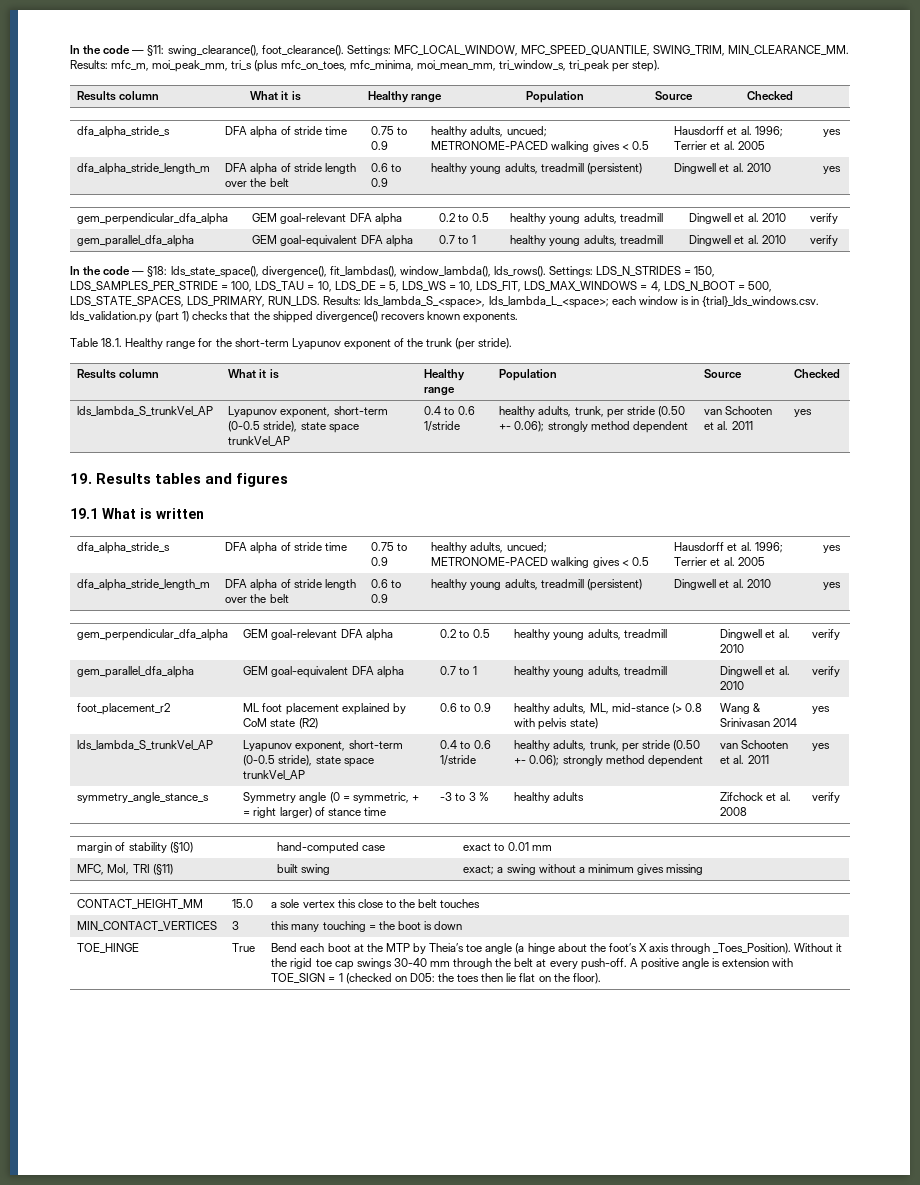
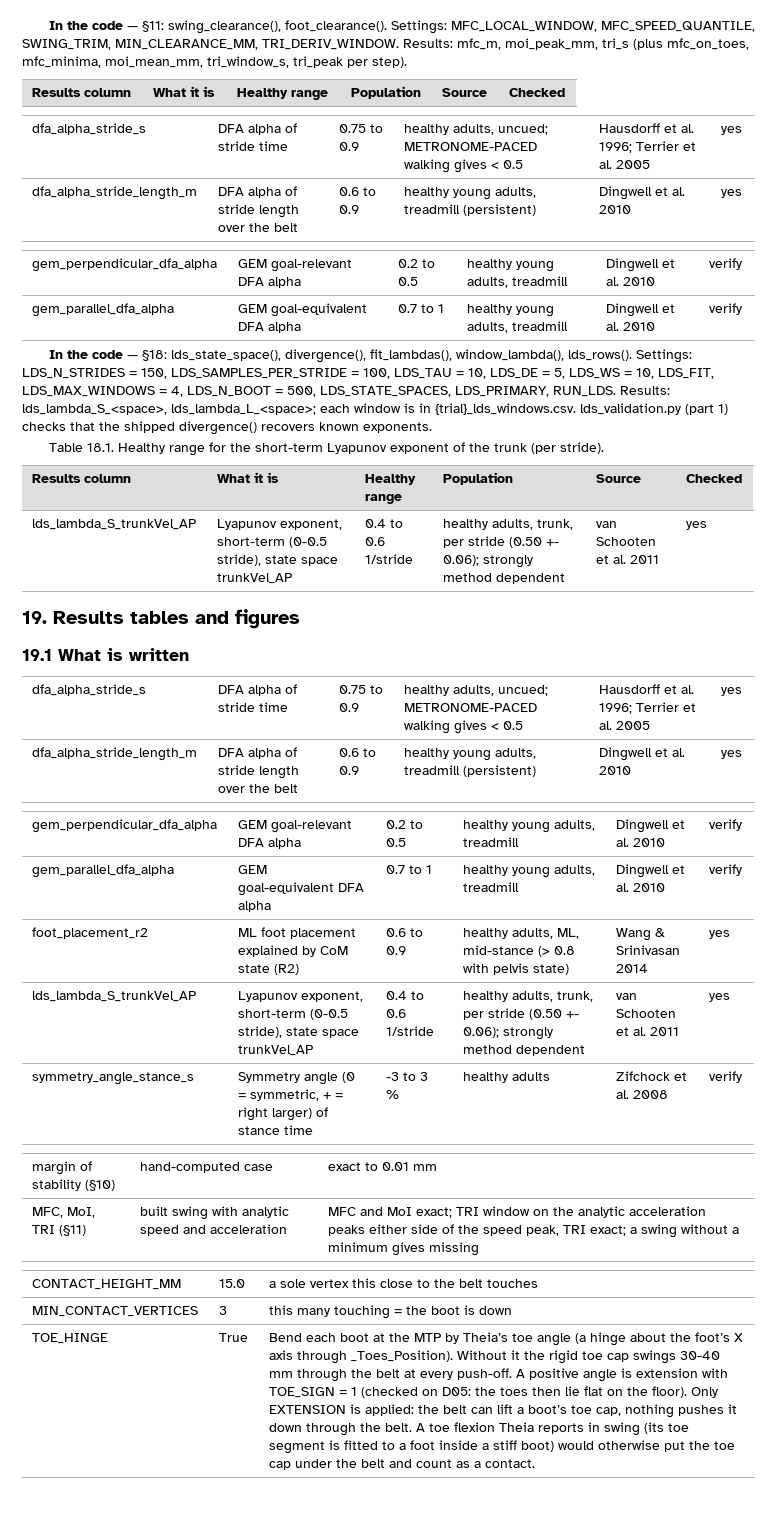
[728,45,850,55] MIN_CLEARANCE_MM. -> [115,39,399,50] MIN_CLEARANCE_MM, TRI_DERIV_WINDOW.
(331, 869) | -> [212,1206,290,1218] [140,1224,288,1236] [328,1206,707,1218] [328,1224,587,1236] with analytic speed and acceleration | MFC and MoI exact; TRI window on the analytic acceleration peaks either side of the speed peak, TRI
(601, 978) none -> [691,1387,719,1398] [269,1404,738,1418] [269,1422,690,1436] [269,1440,736,1454] [269,1459,536,1470] Only EXTENSION is applied: the belt can lift a boot’s toe cap, nothing pushes it down through the belt. A toe flexion Theia reports in swing (its toe segment is fitted to a foot inside a stiff boot) would otherwise put the toe cap under the belt and count as a contact.

